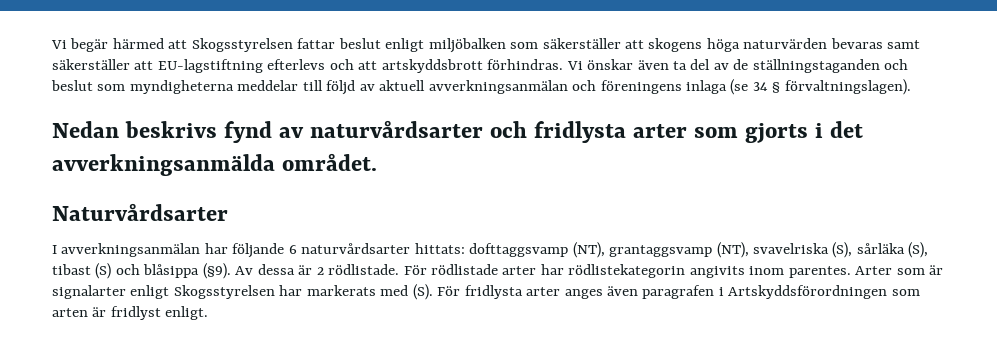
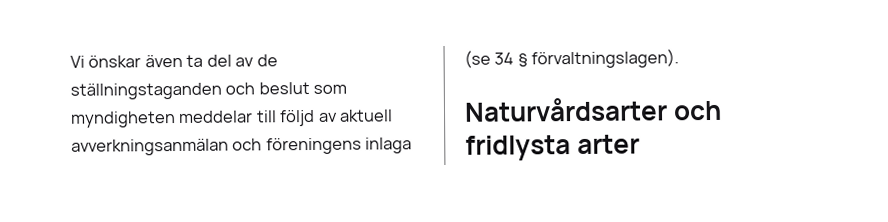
[51,38,921,53] [52,59,583,73] Vi begär härmed att Skogsstyrelsen fattar beslut enligt miljöbalken som säkerställer att skogens höga naturvärden bevaras samt säkerställer att EU-lagstiftning efterlevs och att artskyddsbrott förhindras. Vi -> [70,55,85,68] Vi
[129,80,234,94] myndigheterna -> [70,111,176,128] myndigheten
[52,120,864,143] [52,153,378,176] [52,203,228,221] [52,242,929,258] [52,263,944,279] [52,284,920,300] [52,306,209,320] Nedan beskrivs fynd av naturvårdsarter och fridlysta arter som gjorts i det avverkningsanmälda området. // Naturvårdsarter // I avverkningsanmälan har följande 6 naturvårdsarter hittats: dofttaggsvamp (NT), grantaggsvamp (NT), svavelriska (S), sårläka (S), tibast (S) och blåsippa (§9). Av dessa är 2 rödlistade. För rödlistade arter har rödlistekategorin angivits inom parentes. Arter som är signalarter enligt Skogsstyrelsen har markerats med (S). För fridlysta arter anges även paragrafen i Artskyddsförordningen som arten är fridlyst enligt. -> [464,97,723,122] [465,134,641,161] Naturvårdsarter och fridlysta arter

